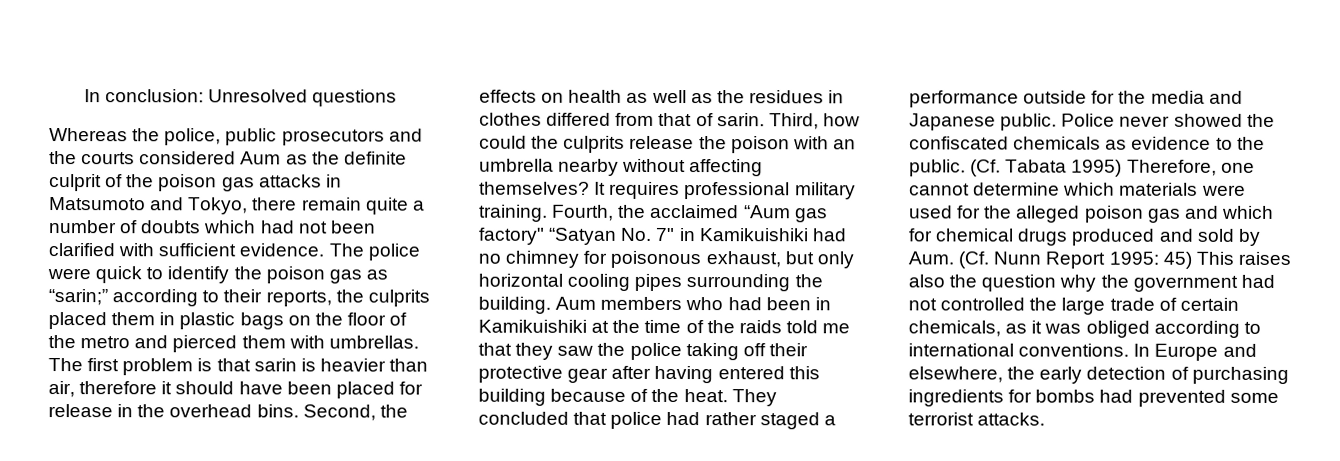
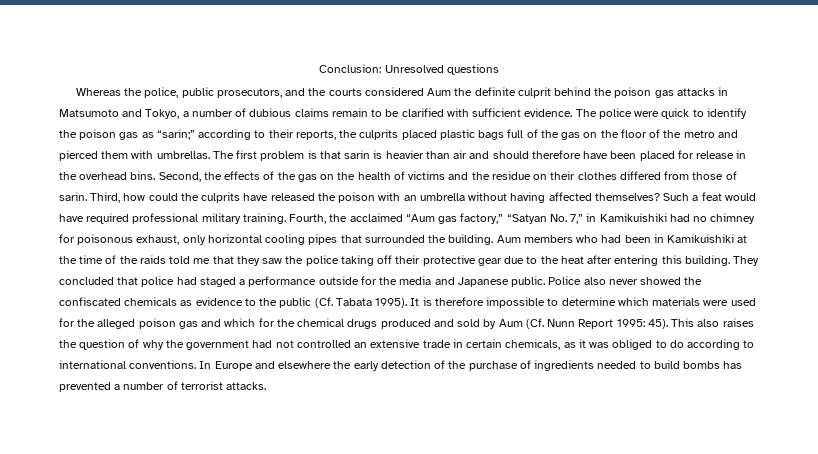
[83,89,204,103] In conclusion: -> [319,64,382,73] Conclusion:
[281,129,385,146] prosecutors -> [216,88,282,98] prosecutors,
[285,154,308,165] as -> (452, 92) none
[105,174,124,188] of -> [553,87,591,96] behind
[252,197,425,215] [48,220,376,234] there remain quite a number of doubts which had not been -> [182,108,400,117] a number of dubious claims remain to be
[111,312,284,330] them in plastic bags -> [439,129,581,140] plastic bags full of the gas
[48,381,235,398] air, therefore it should -> [453,150,581,159] air and should therefore
[541,89,845,104] on health as well as the residues in -> [263,171,576,182] of the gas on the health of victims and the residue on their
[658,112,693,127] that -> [692,172,724,180] those
[629,135,695,150] release -> [243,193,315,201] have released
[558,158,764,177] [479,181,681,200] nearby without affecting themselves? It requires -> [468,192,756,203] [59,213,130,224] without having affected themselves? Such a feat would have required
[478,227,545,245] factory" -> [460,213,504,224] factory,”
[655,227,676,242] 7" -> [570,214,584,224] 7,”
[784,251,814,265] but -> (180, 240) none
[686,274,791,292] surrounding -> [340,235,425,243] that surrounded
[611,365,820,384] [478,388,728,406] after having entered this building because of the heat. -> [504,255,730,266] due to the heat after entering this building.
[704,412,757,426] rather -> (197, 281) none
(1116, 120) none -> [583,277,606,285] also
[909,159,966,177] public. -> [279,297,312,308] public
[1071,159,1255,177] [909,183,970,196] 1995) Therefore, one cannot -> [375,297,559,308] 1995). It is therefore impossible to
(933, 235) none -> [276,319,295,327] the
[908,251,954,265] Aum. -> [498,319,523,327] Aum
[1162,251,1291,269] [908,274,945,288] 45) This raises also -> [647,318,754,329] 45). This also raises
(1057, 283) none -> [128,339,140,348] of
[1029,297,1177,315] the large trade of -> [354,339,463,348] an extensive trade in
(1150, 329) none -> [655,340,684,348] to do
[908,366,1003,383] elsewhere, -> [278,361,332,369] elsewhere
[1191,366,1289,384] [908,389,1279,407] purchasing ingredients for bombs had prevented some -> [448,360,743,371] [59,381,178,392] the purchase of ingredients needed to build bombs has prevented a number of

